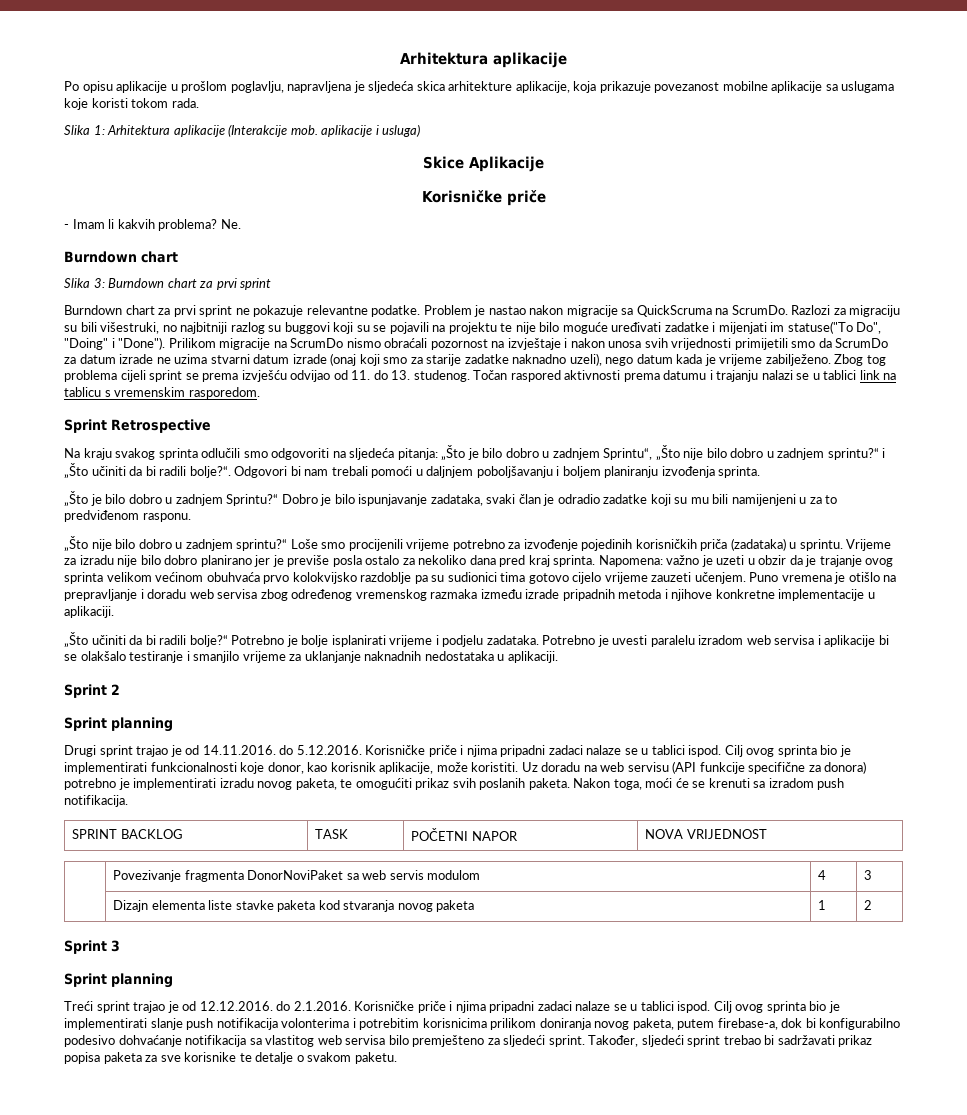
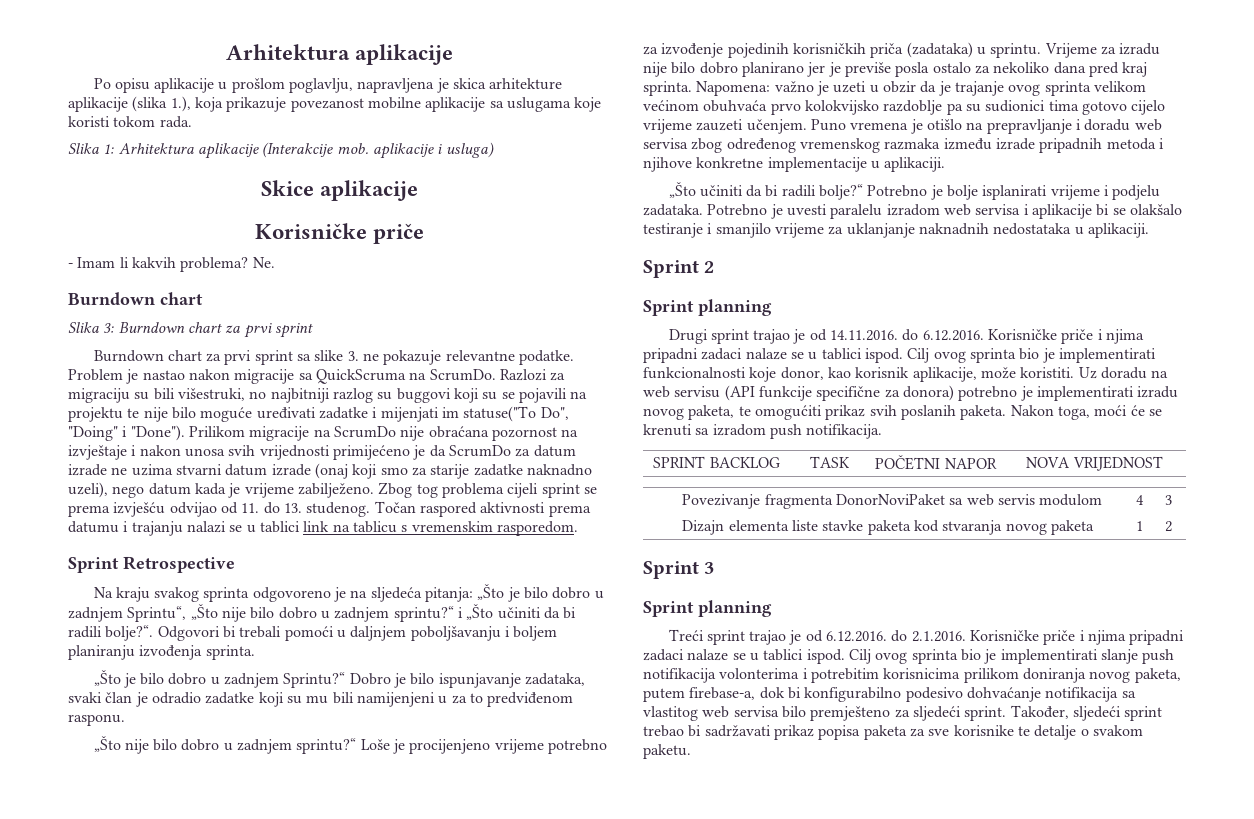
[368,81,414,93] sljedeća -> (449, 85) none
[515,81,570,93] aplikacije, -> [68,96,191,112] aplikacije (slika 1.),
[469,156,544,172] Aplikacije -> [320,180,419,201] aplikacije
(233, 311) none -> [297,350,359,361] sa slike 3.
[346,338,428,348] nismo obraćali -> [400,426,489,441] nije obraćana
[734,338,816,350] primijetili smo -> [332,445,426,460] primijećeno je
[201,448,330,460] odlučili smo odgovoriti -> [252,587,347,602] odgovoreno je
[304,469,329,476] nam -> (236, 632) none
[321,539,403,551] smo procijenili -> [393,739,491,754] je procijenjeno
[296,745,362,755] 5.12.2016. -> [922,330,984,341] 6.12.2016.
[199,1001,273,1011] 12.12.2016. -> [826,631,888,642] 6.12.2016.

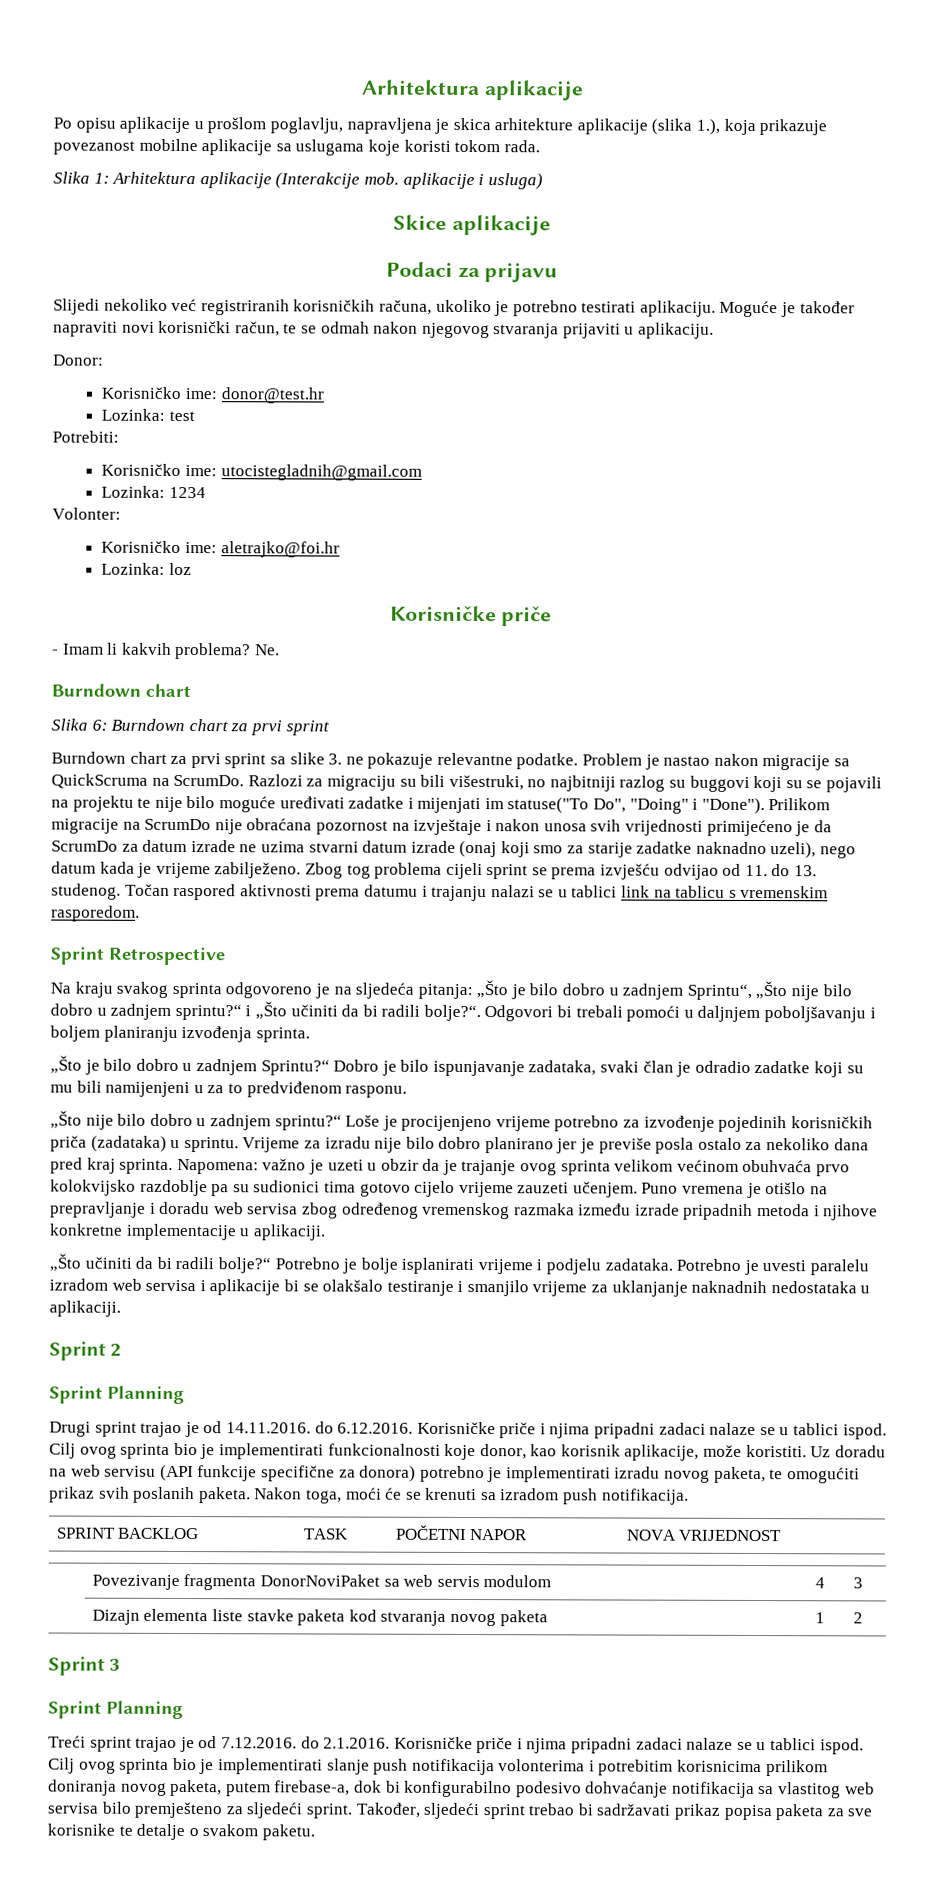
(419, 190) none -> [385,261,559,283] [53,298,855,318] [53,320,715,339] [53,354,104,366] [101,386,324,404] [101,408,195,422] [52,430,119,443] [101,463,422,481] [101,485,206,499] [52,507,121,520] [101,540,340,558] [101,562,192,576] // Podaci za prijavu // Slijedi nekoliko već registriranih korisničkih računa, ukoliko je potrebno testirati aplikaciju. Moguće je također napraviti novi korisnički račun, te se odmah nakon njegovog stvaranja prijaviti u aplikaciju. // Donor: // Korisničko ime: donor@test.hr // Lozinka: test // Potrebiti: // Korisničko ime: utocistegladnih@gmail.com // Lozinka: 1234 // Volonter: // Korisničko ime: aletrajko@foi.hr // Lozinka: loz
[103,323,115,333] 3: -> [91,719,108,731] 6:
[698,299,772,316] planning -> [107,1385,184,1405] Planning
[698,600,772,617] planning -> [106,1700,183,1720] Planning
[826,631,888,642] 6.12.2016. -> [220,1737,297,1749] 7.12.2016.

